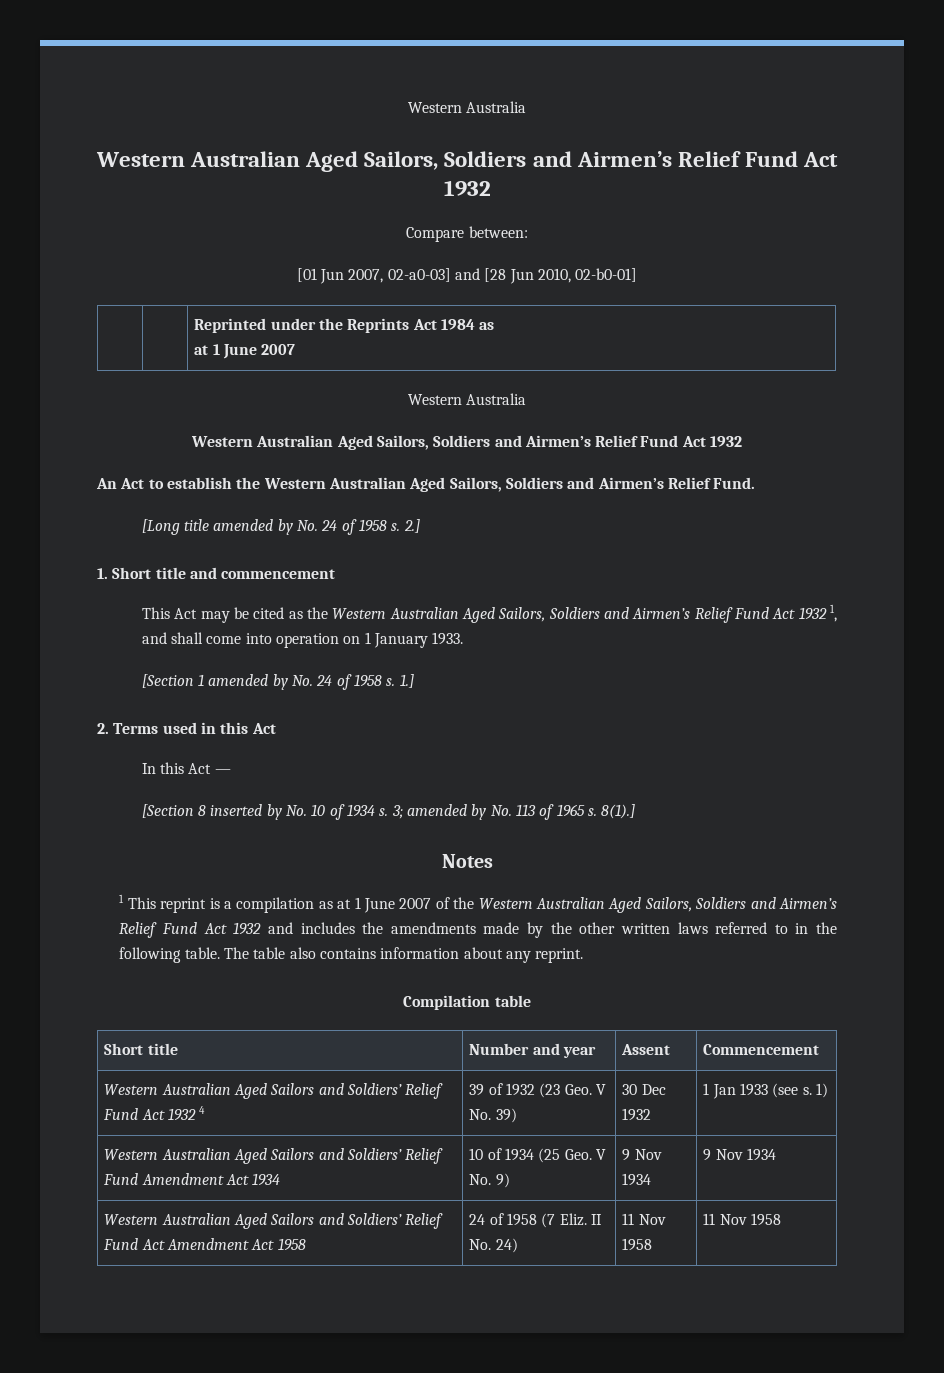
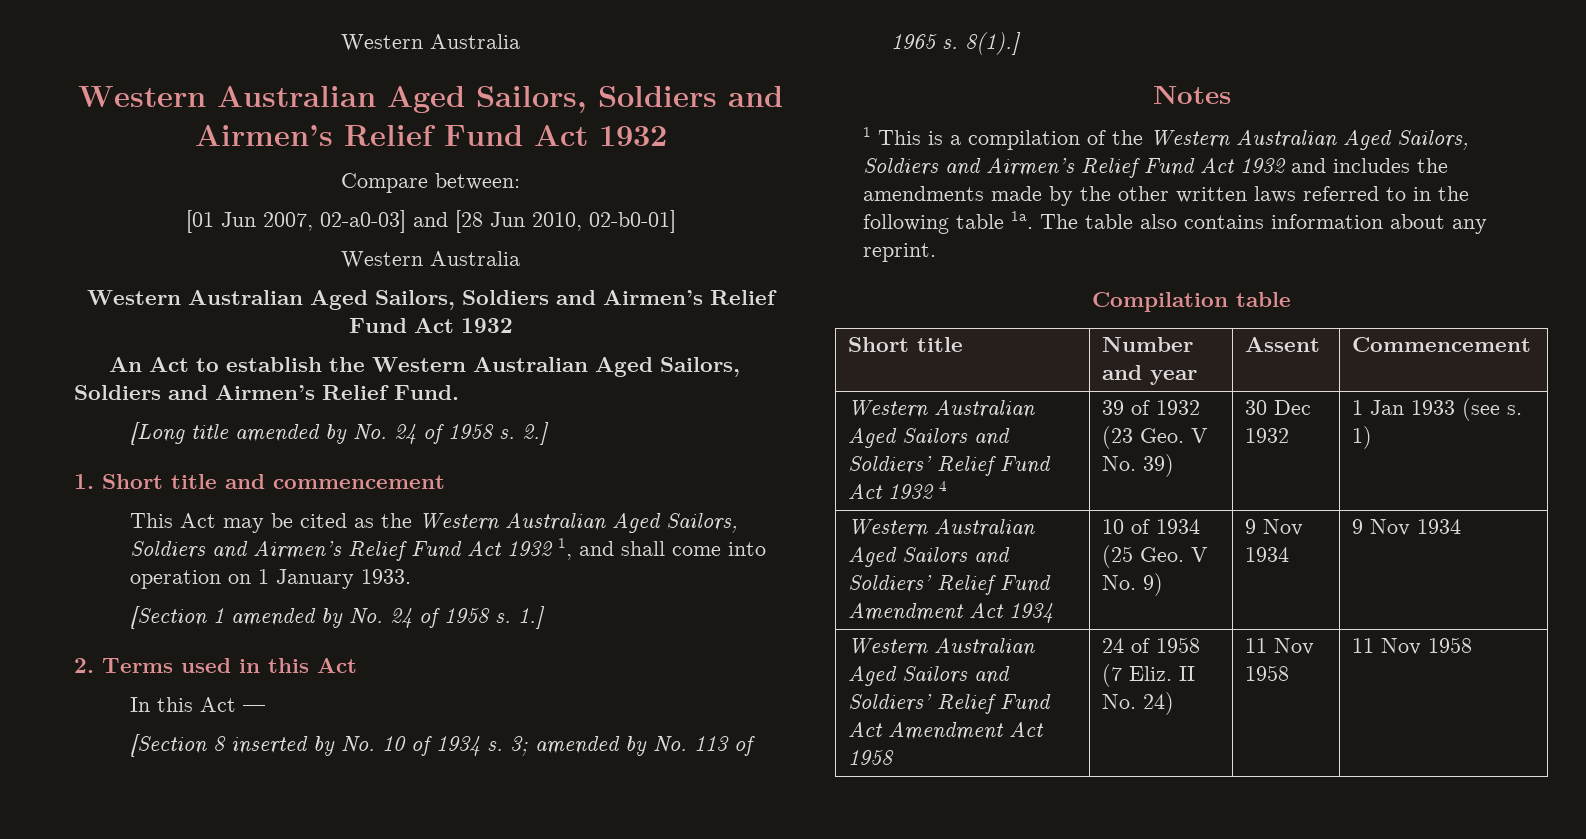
[194,318,495,333] [194,344,296,359] // | | Reprinted under the Reprints Act 1984 as // at 1 June 2007 -> (676, 221) none
[160,898,207,913] reprint -> (922, 137) none
[318,897,432,913] as at 1 June 2007 -> (1081, 140) none
[184,947,220,959] table. -> [956,211,1034,229] table 1a.

